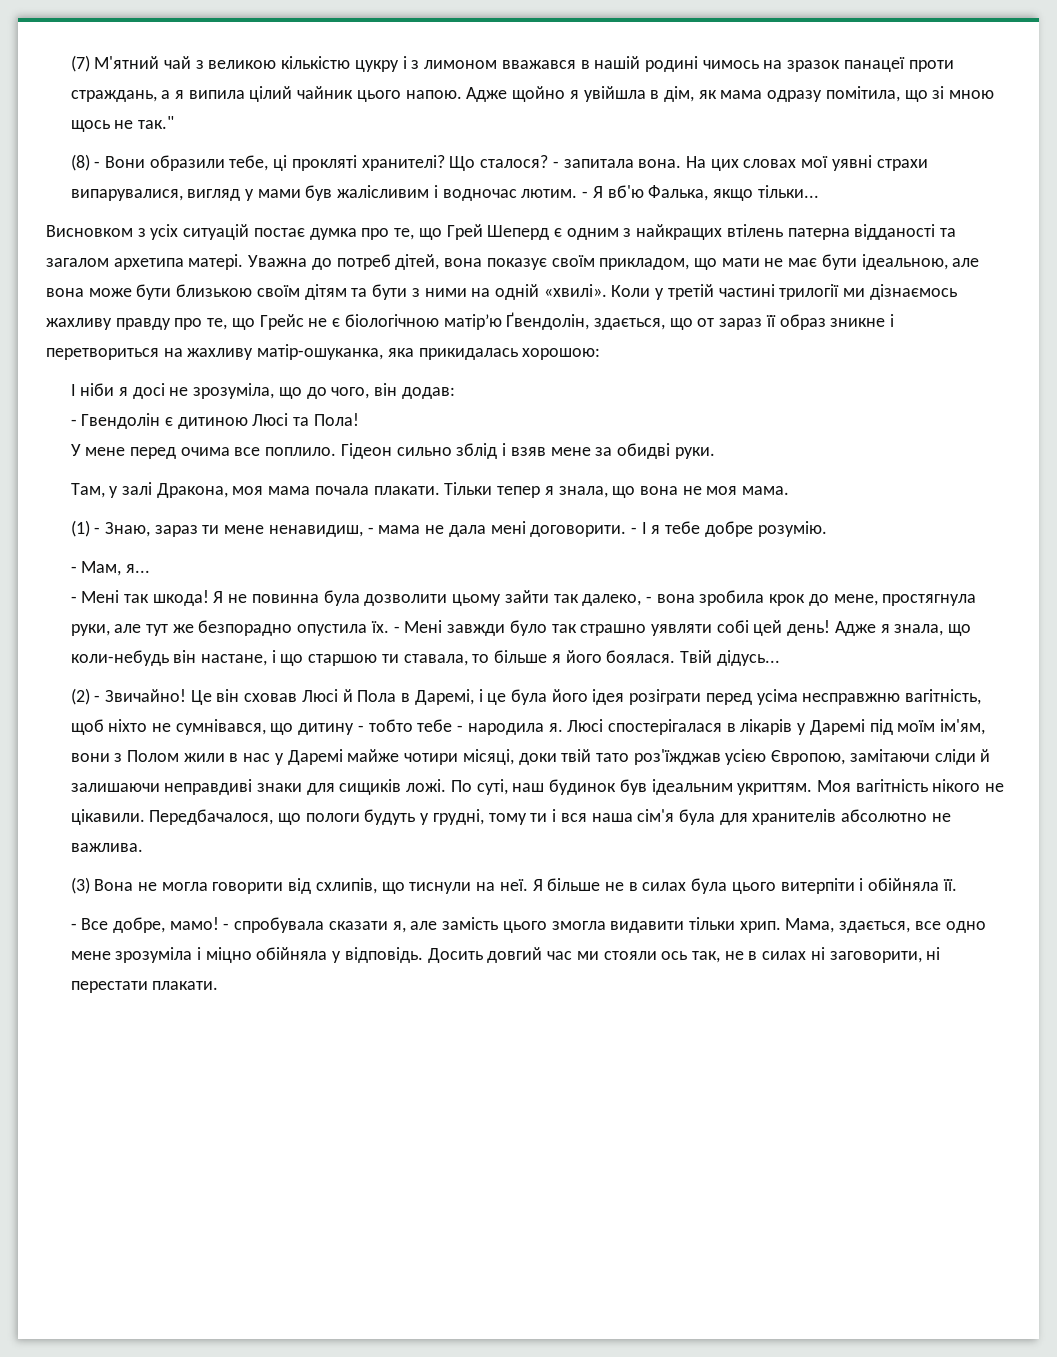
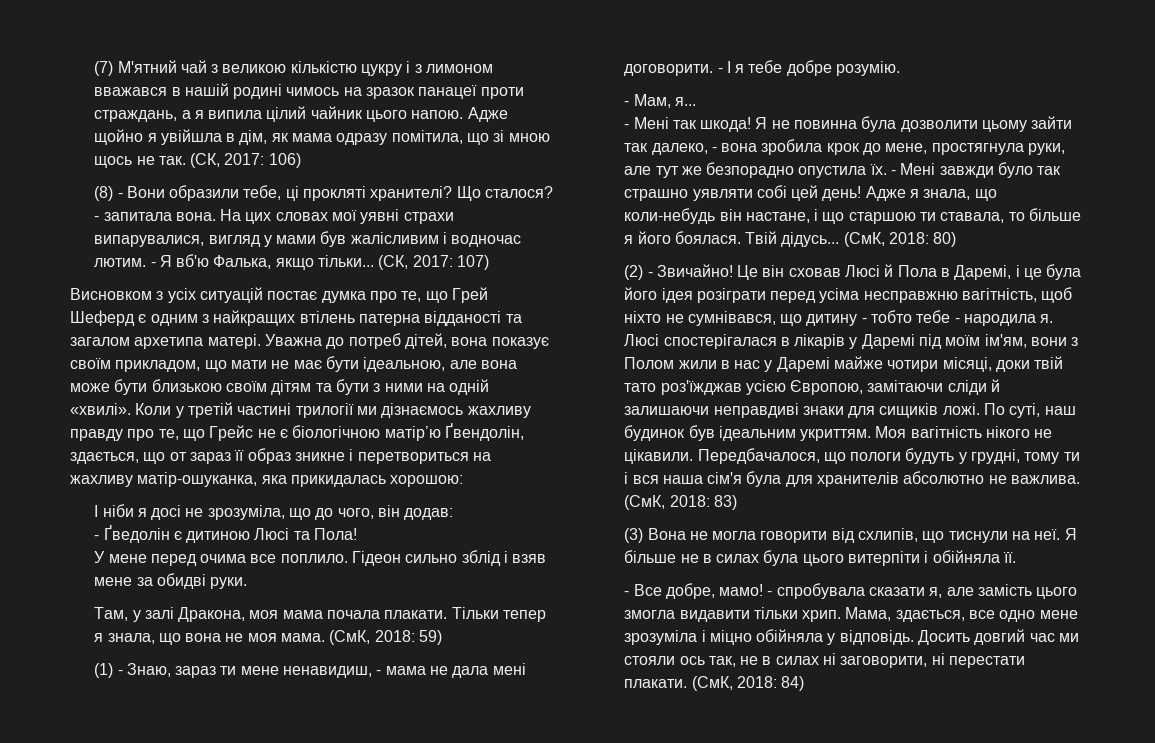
[138,116,175,129] так." -> [158,153,301,168] так. (СК, 2017: 106)
(819, 191) none -> [378,255,490,270] (СК, 2017: 107)
[487,225,550,240] Шеперд -> [70,310,135,326] Шеферд
[81,413,161,429] Гвендолін -> [103,525,170,543] Ґведолін
(790, 490) none -> [329,630,443,645] (СмК, 2018: 59)
(780, 658) none -> [843,232,957,247] (СмК, 2018: 80)
(143, 847) none -> [624,495,737,510] (СмК, 2018: 83)
(219, 985) none -> [691,676,805,691] (СмК, 2018: 84)

